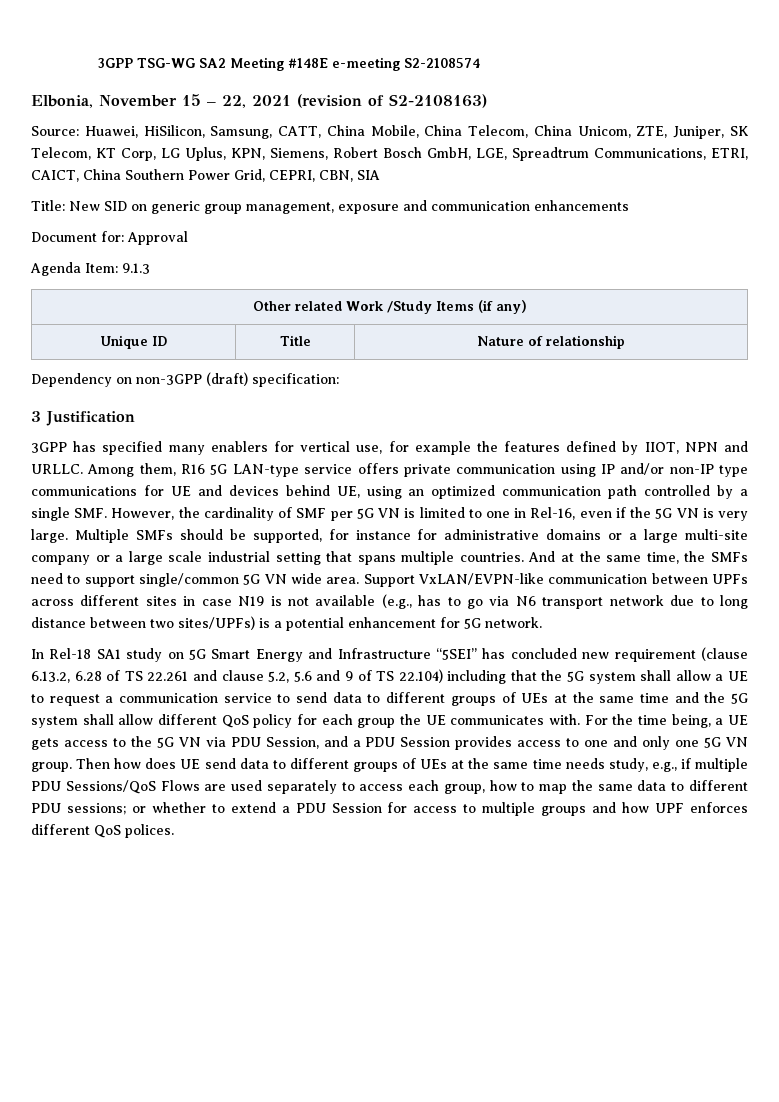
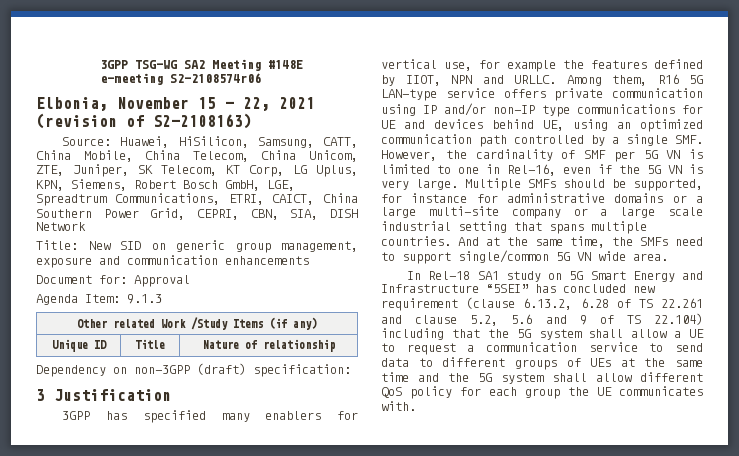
[404,58,481,68] S2-2108574 -> [169,73,261,83] S2-2108574r06
[357,170,380,180] SIA -> [290,209,358,220] [36,222,86,231] SIA, DISH Network
[363,573,749,587] [31,594,749,609] [31,616,542,631] Support VxLAN/EVPN-like communication between UPFs across different sites in case N19 is not available (e.g., has to go via N6 transport network due to long distance between two sites/UPFs) is a potential enhancement for 5G network. -> (668, 257) none
[584,714,748,728] [31,736,749,750] [31,758,749,772] [31,780,748,794] [31,802,749,816] [31,824,174,838] For the time being, a UE gets access to the 5G VN via PDU Session, and a PDU Session provides access to one and only one 5G VN group. Then how does UE send data to different groups of UEs at the same time needs study, e.g., if multiple PDU Sessions/QoS Flows are used separately to access each group, how to map the same data to different PDU sessions; or whether to extend a PDU Session for access to multiple groups and how UPF enforces different QoS polices. -> (416, 406) none

